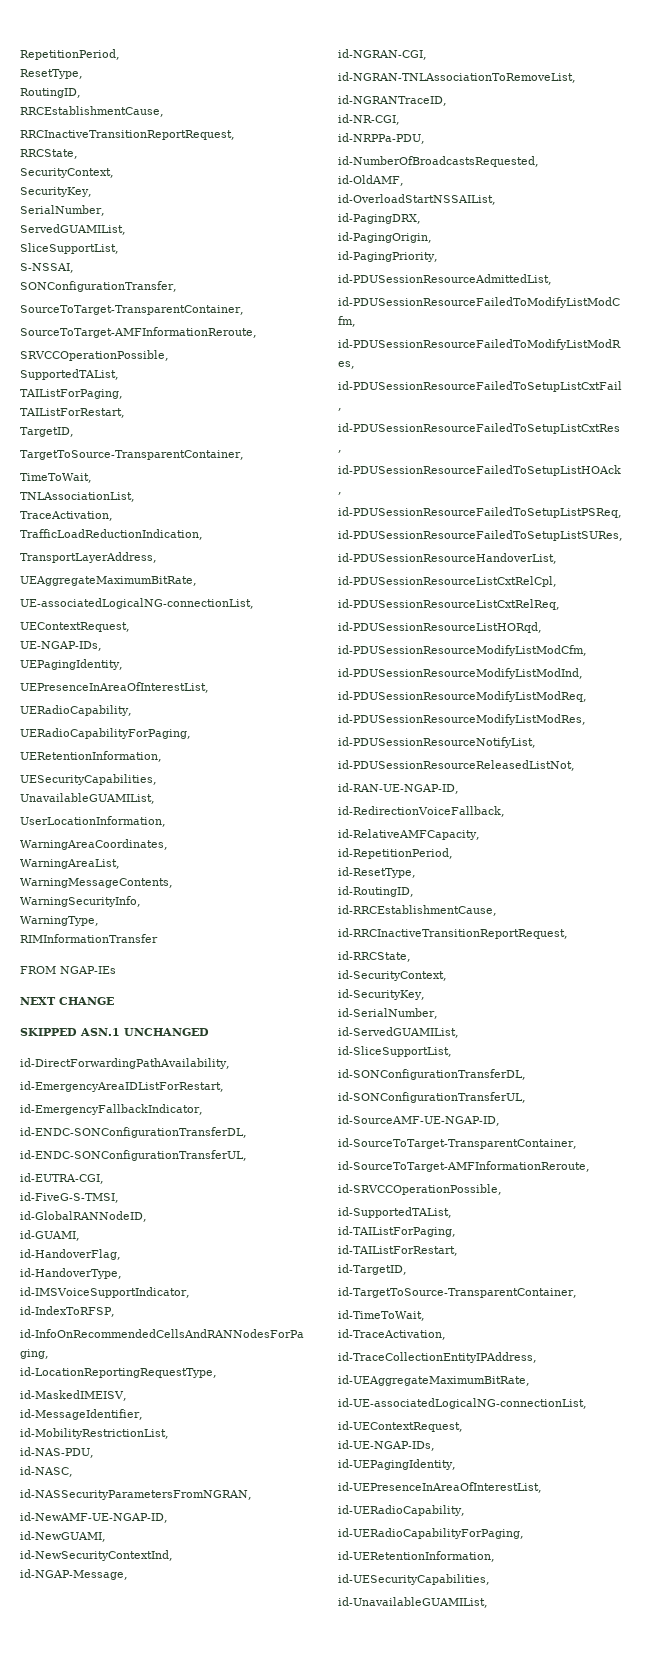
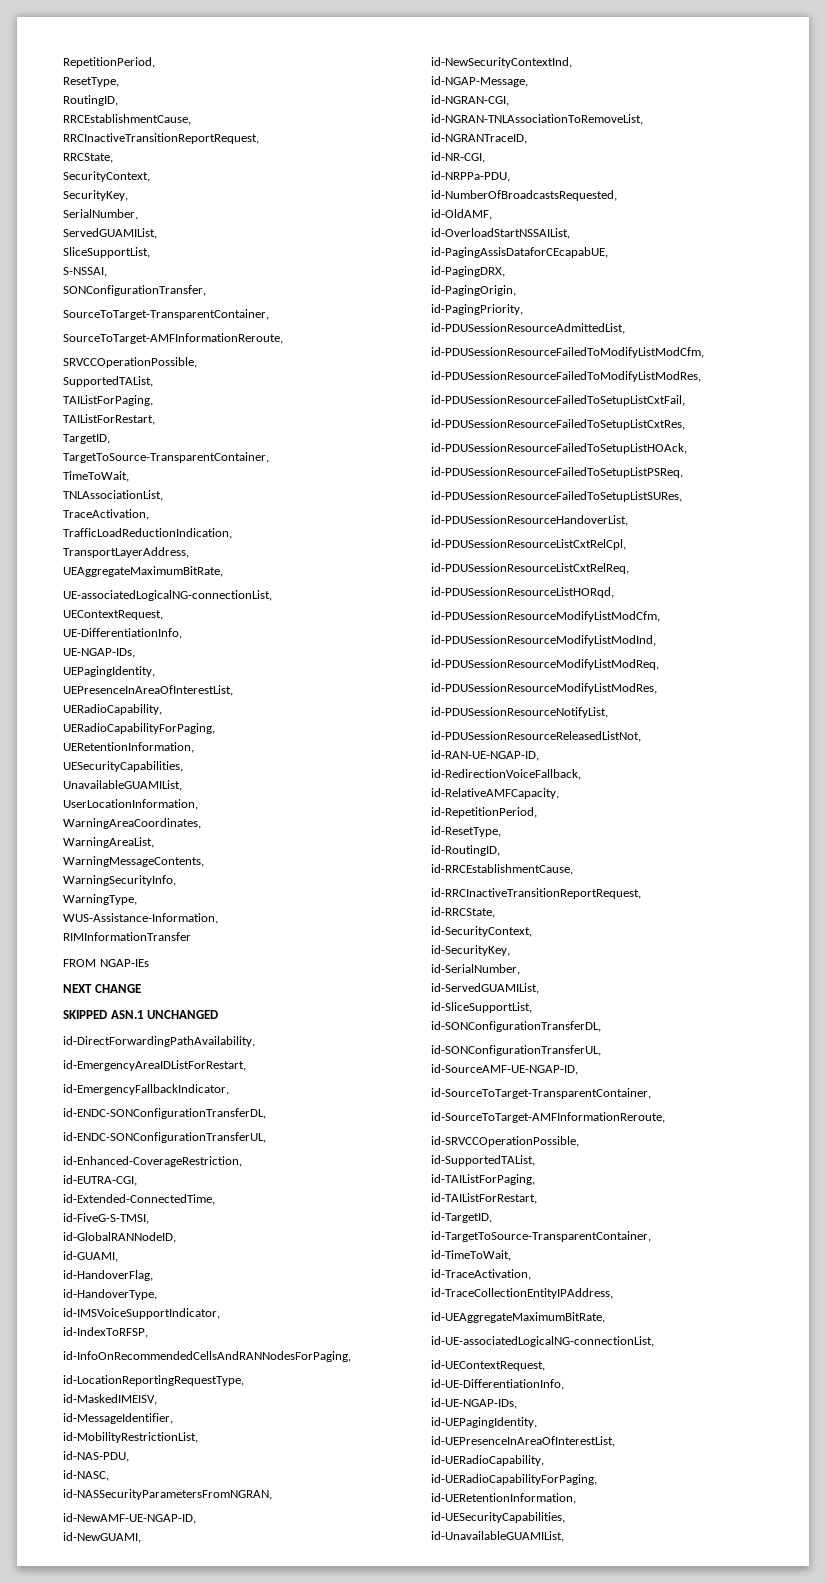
(130, 627) none -> [63,628,182,639] // UE-DifferentiationInfo,
(99, 921) none -> [63,913,218,924] // WUS-Assistance-Information,
(247, 1155) none -> [63,1156,242,1167] // id-Enhanced-CoverageRestriction,
(104, 1178) none -> [63,1194,215,1205] // id-Extended-ConnectedTime,
(496, 199) none -> [431,247,608,258] // id-PagingAssisDataforCEcapabUE,
(463, 1426) none -> [431,1379,564,1390] // id-UE-DifferentiationInfo,

